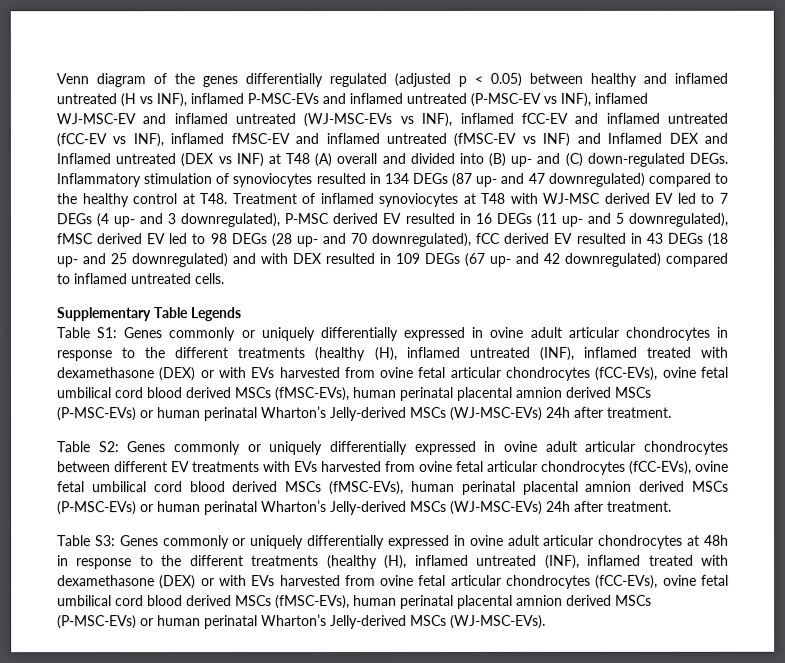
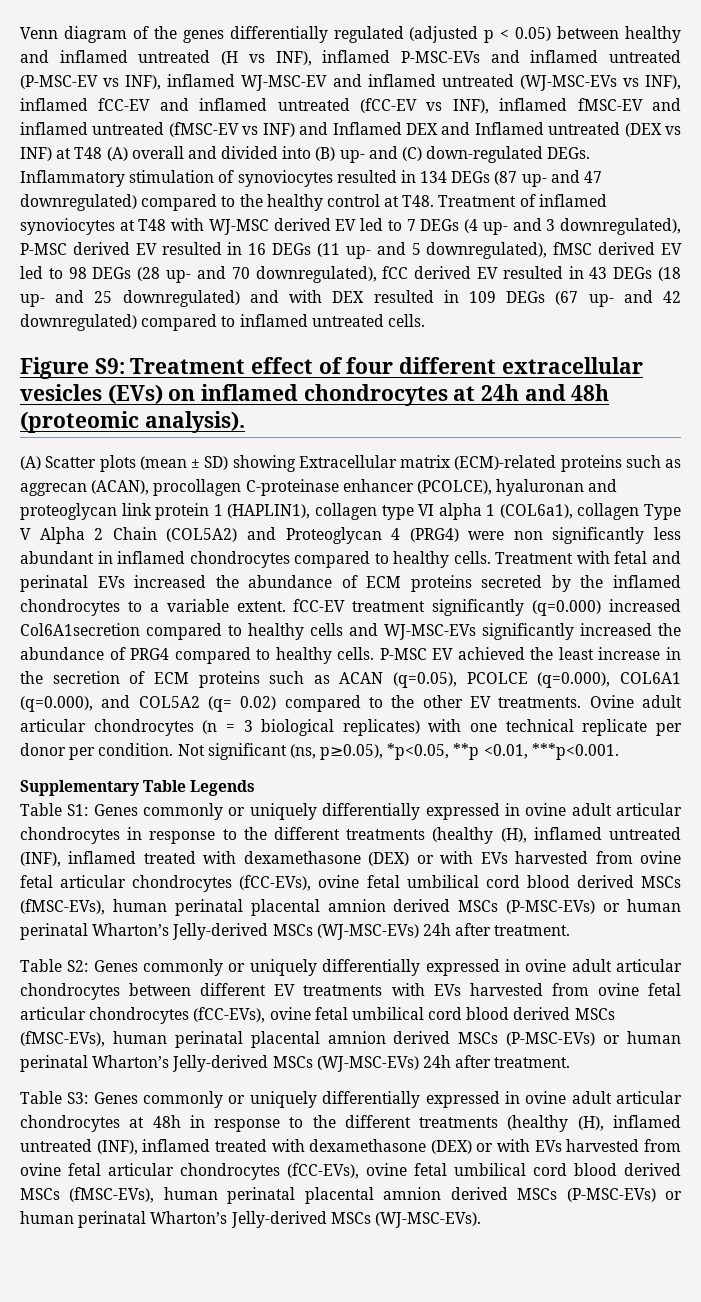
(224, 279) none -> [20,357,643,379] [20,384,610,406] [20,411,245,433] [20,455,681,472] [20,479,618,496] [20,503,681,520] [20,527,681,544] [20,551,681,568] [20,575,681,592] [20,599,682,616] [20,623,681,640] [20,647,682,664] [20,671,681,688] [20,695,682,712] [20,719,682,736] [20,743,619,760] // Figure S9: Treatment effect of four different extracellular vesicles (EVs) on inflamed chondrocytes at 24h and 48h (proteomic analysis). // (A) Scatter plots (mean ± SD) showing Extracellular matrix (ECM)-related proteins such as aggrecan (ACAN), procollagen C-proteinase enhancer (PCOLCE), hyaluronan and proteoglycan link protein 1 (HAPLIN1), collagen type VI alpha 1 (COL6a1), collagen Type V Alpha 2 Chain (COL5A2) and Proteoglycan 4 (PRG4) were non significantly less abundant in inflamed chondrocytes compared to healthy cells. Treatment with fetal and perinatal EVs increased the abundance of ECM proteins secreted by the inflamed chondrocytes to a variable extent. fCC-EV treatment significantly (q=0.000) increased Col6A1secretion compared to healthy cells and WJ-MSC-EVs significantly increased the abundance of PRG4 compared to healthy cells. P-MSC EV achieved the least increase in the secretion of ECM proteins such as ACAN (q=0.05), PCOLCE (q=0.000), COL6A1 (q=0.000), and COL5A2 (q= 0.02) compared to the other EV treatments. Ovine adult articular chondrocytes (n = 3 biological replicates) with one technical replicate per donor per condition. Not significant (ns, p≥0.05), *p<0.05, **p <0.01, ***p<0.001.

